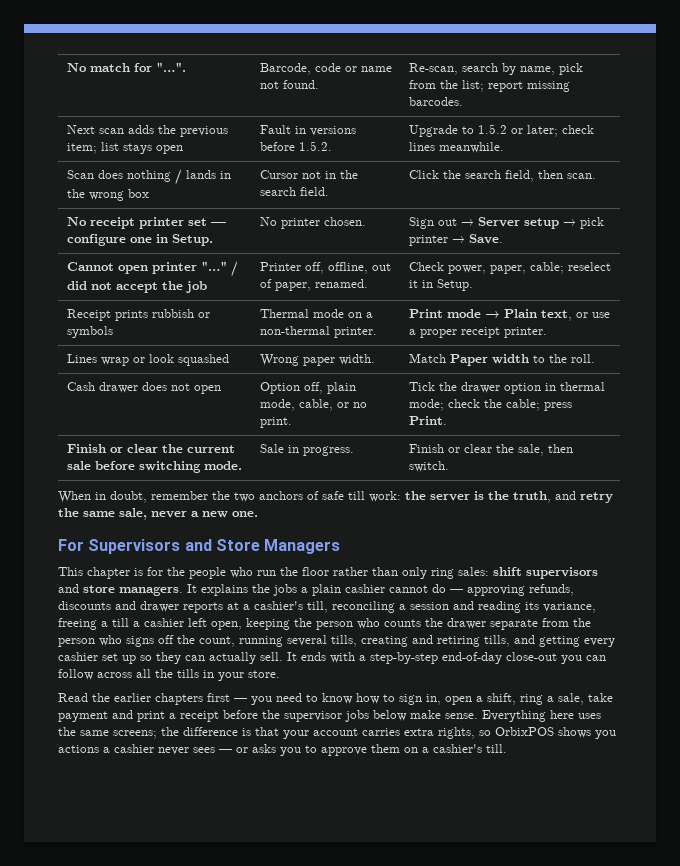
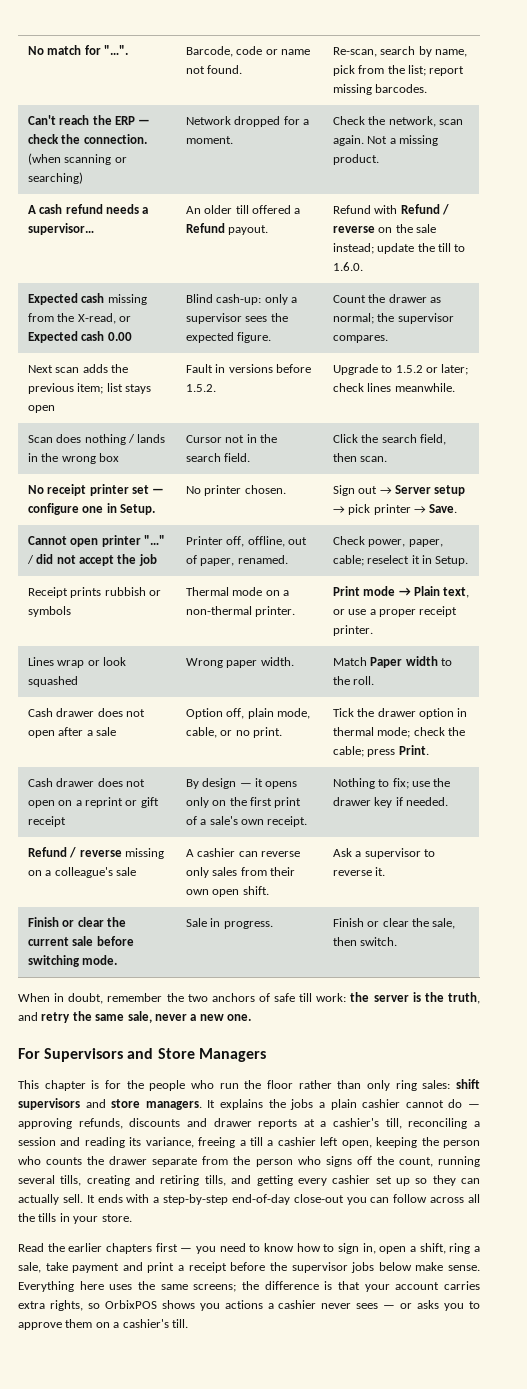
(463, 101) none -> [27,115,151,125] [27,134,147,144] [27,153,127,165] [27,172,83,184] [185,116,309,127] [185,136,233,144] [332,116,463,127] [332,135,438,146] [332,154,379,165] [27,204,149,214] [27,223,94,235] [185,205,301,214] [185,223,269,235] [332,204,449,215] [332,224,436,233] [332,243,466,254] [332,262,363,271] [27,293,147,305] [27,313,131,324] [27,331,132,343] [185,294,297,305] [185,313,288,324] [185,332,272,343] [332,294,441,303] [332,313,454,324] [332,335,388,343] // Can't reach the ERP — check the connection. (when scanning or searching) | Network dropped for a moment. | Check the network, scan again. Not a missing product. // A cash refund needs a supervisor… | An older till offered a Refund payout. | Refund with Refund / reverse on the sale instead; update the till to 1.6.0. // Expected cash missing from the X-read, or Expected cash 0.00 | Blind cash-up: only a supervisor sees the expected figure. | Count the drawer as normal; the supervisor compares.
(221, 389) none -> [58,727,116,736] after a sale
(447, 420) none -> [27,778,145,787] [27,797,159,808] [27,816,66,827] [185,778,298,789] [185,797,302,808] [185,816,308,827] [332,778,451,789] [332,797,448,808] [27,847,164,859] [27,867,136,878] [185,848,300,857] [185,867,295,878] [185,886,269,897] [332,848,435,859] [332,867,386,876] // Cash drawer does not open on a reprint or gift receipt | By design — it opens only on the first print of a sale's own receipt. | Nothing to fix; use the drawer key if needed. // Refund / reverse missing on a colleague's sale | A cashier can reverse only sales from their own open shift. | Ask a supervisor to reverse it.

